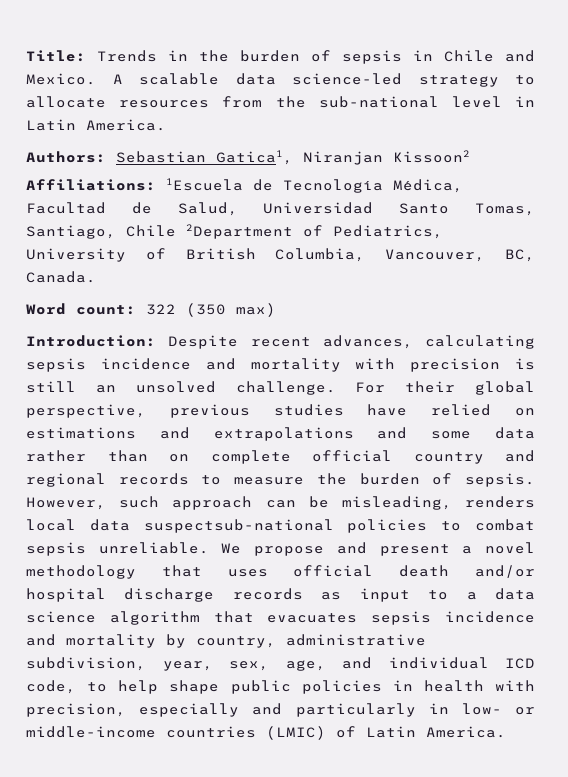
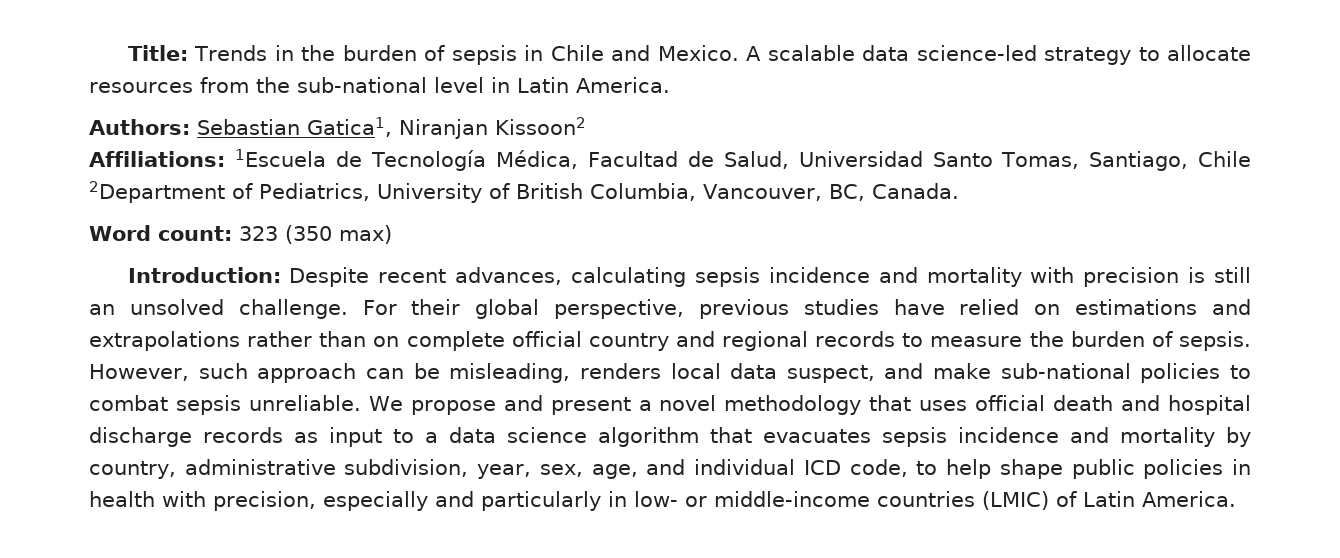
[146,304,176,315] 322 -> [238,226,278,241] 323
[377,427,535,439] and some data -> (240, 341) none
[143,519,334,533] suspectsub-national -> [786,363,1131,383] suspect, and make sub-national
[475,565,535,578] and/or -> [1121,395,1161,411] and

